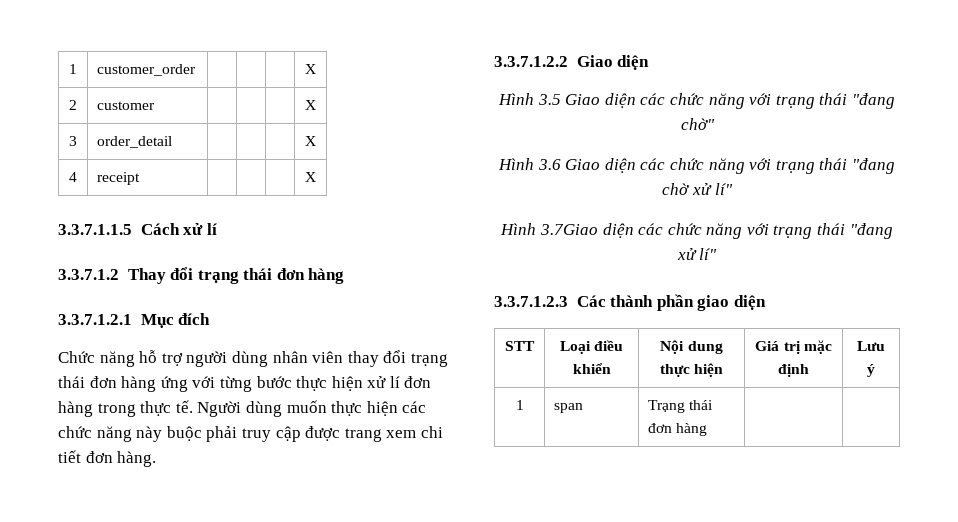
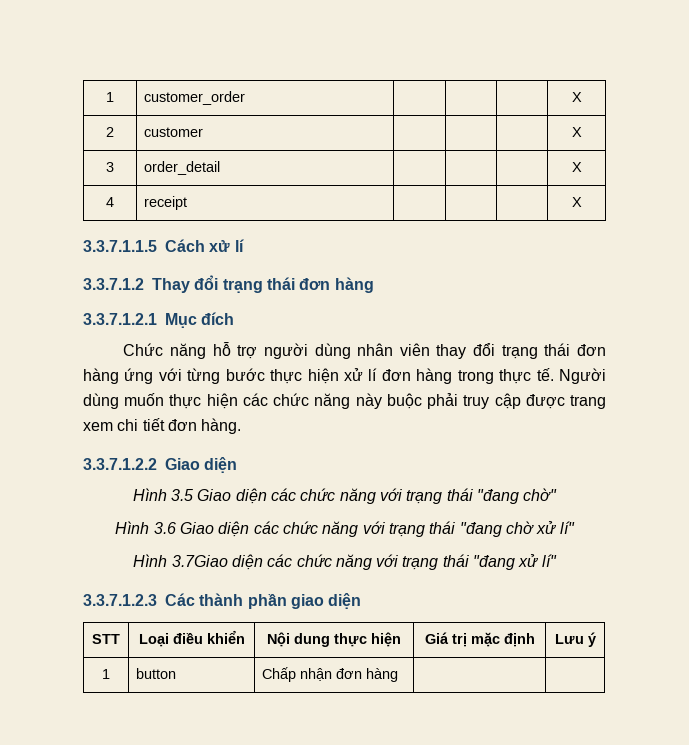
[554,403,584,413] [648,400,714,413] span | Trạng thái -> [135,668,176,679] [261,667,332,682] button | Chấp nhận

